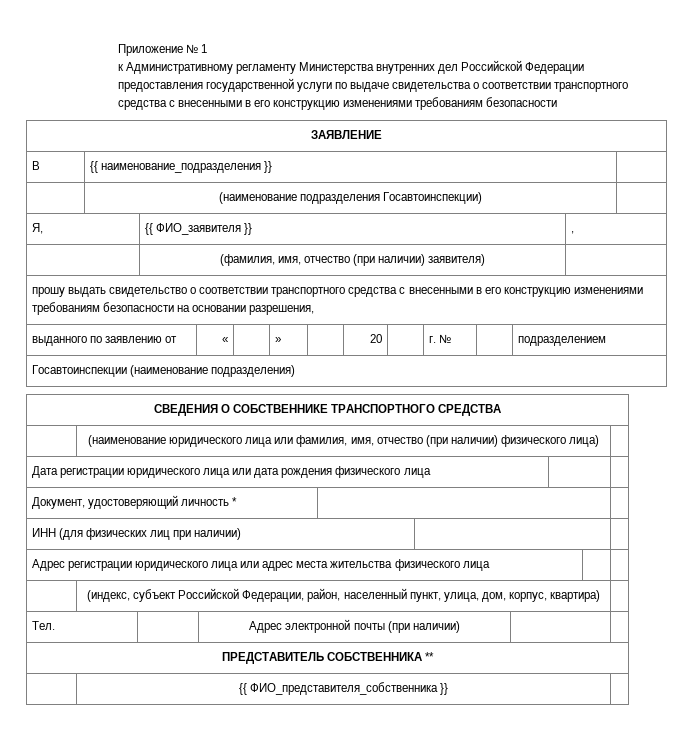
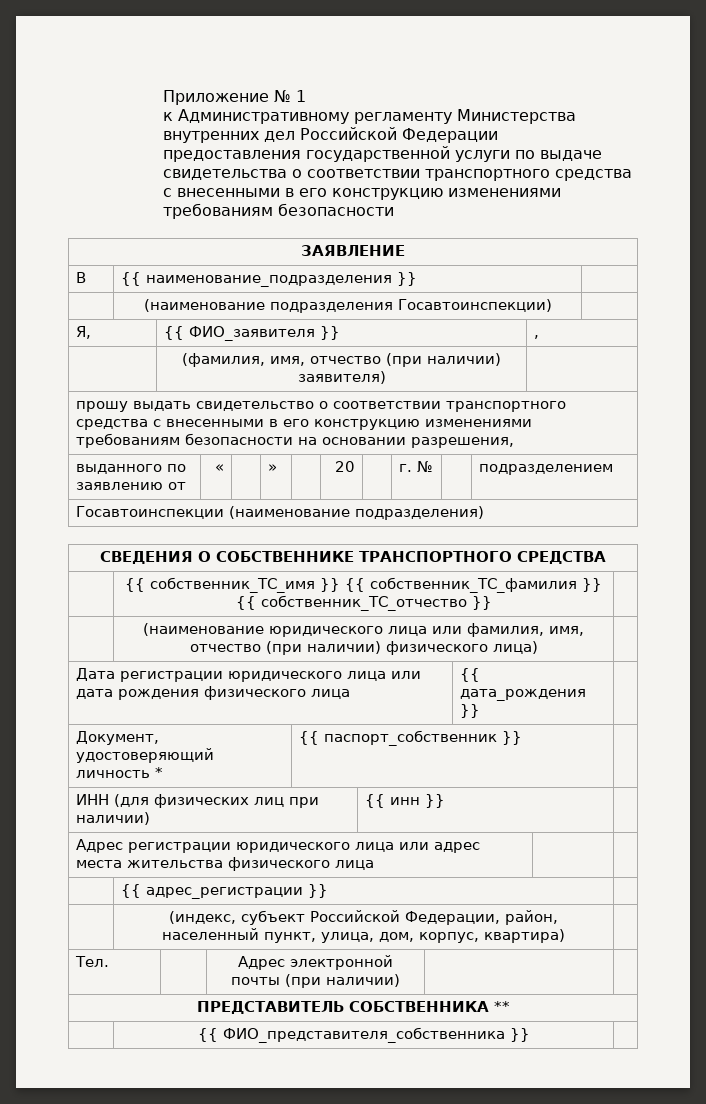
(502, 410) none -> [125,577,602,593] [235,595,492,611] // | {{ собственник_ТС_имя }} {{ собственник_ТС_фамилия }} {{ собственник_ТС_отчество }} |
(431, 473) none -> [459,668,480,682] [459,689,586,701] [459,704,480,718] {{ дата_рождения }}
(238, 501) none -> [298,730,522,746] {{ паспорт_собственник }}
(242, 534) none -> [364,794,445,808] {{ инн }}
(490, 566) none -> [120,884,328,899] // | {{ адрес_регистрации }} |

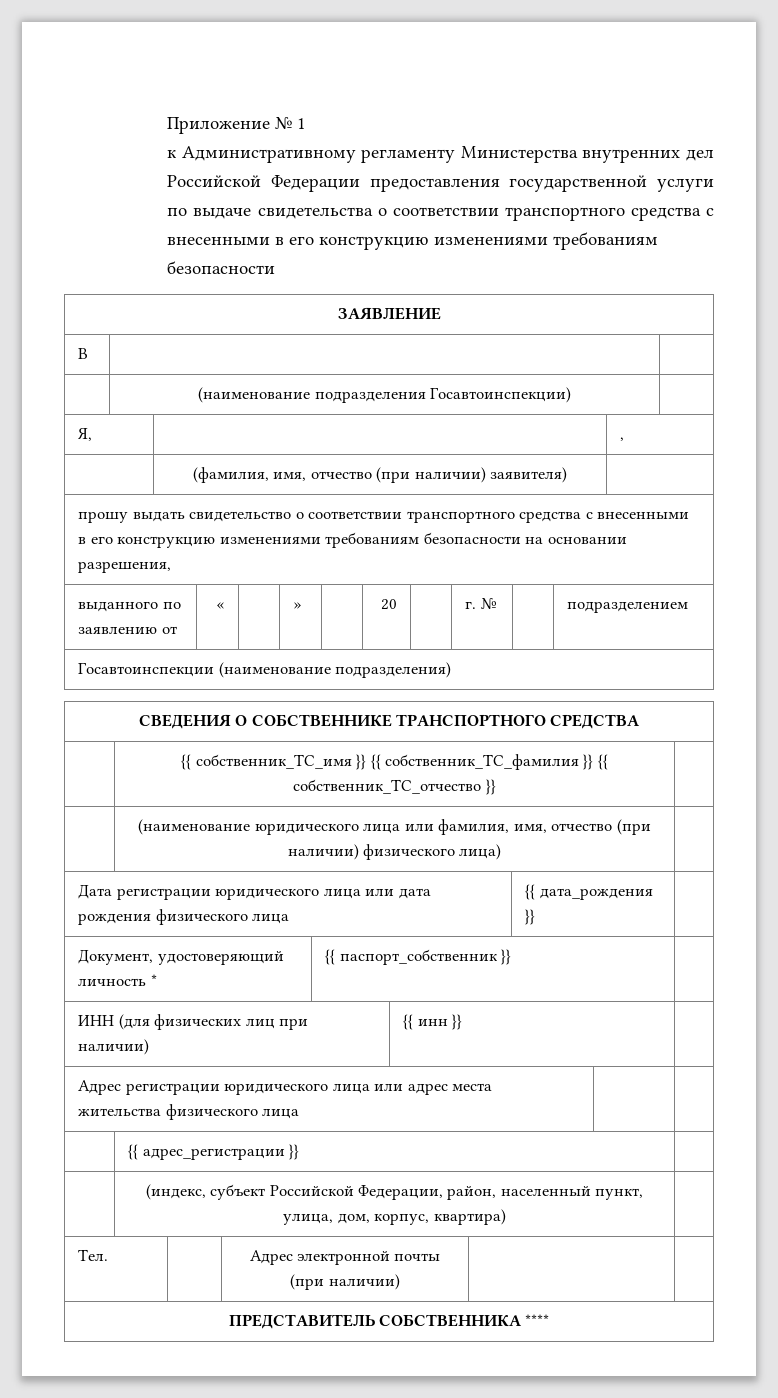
[120,272,417,287] {{ наименование_подразделения }} -> (89, 353) none
[163,326,340,341] {{ ФИО_заявителя }} -> (93, 434) none
[493,1001,510,1012] [197,1027,530,1043] ** // | {{ ФИО_представителя_собственника }} | -> [525,1314,550,1326] ****

